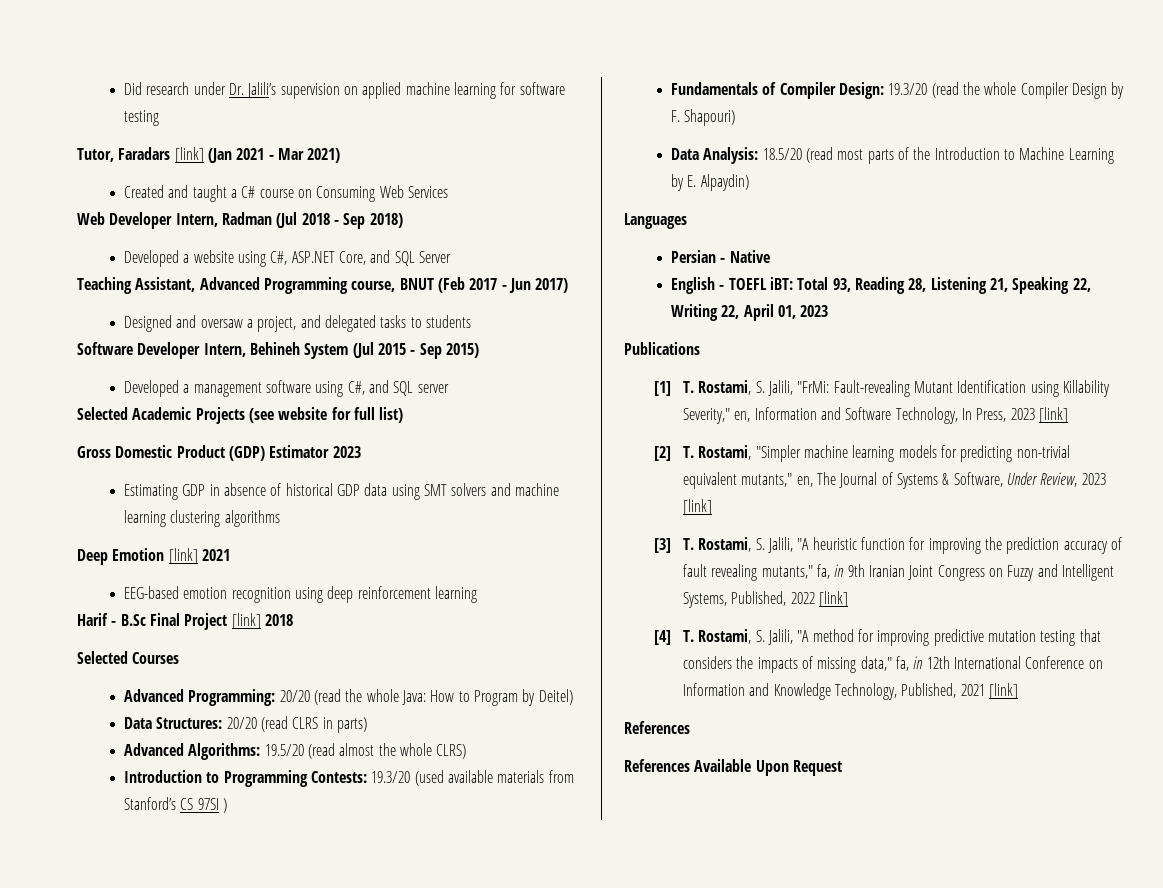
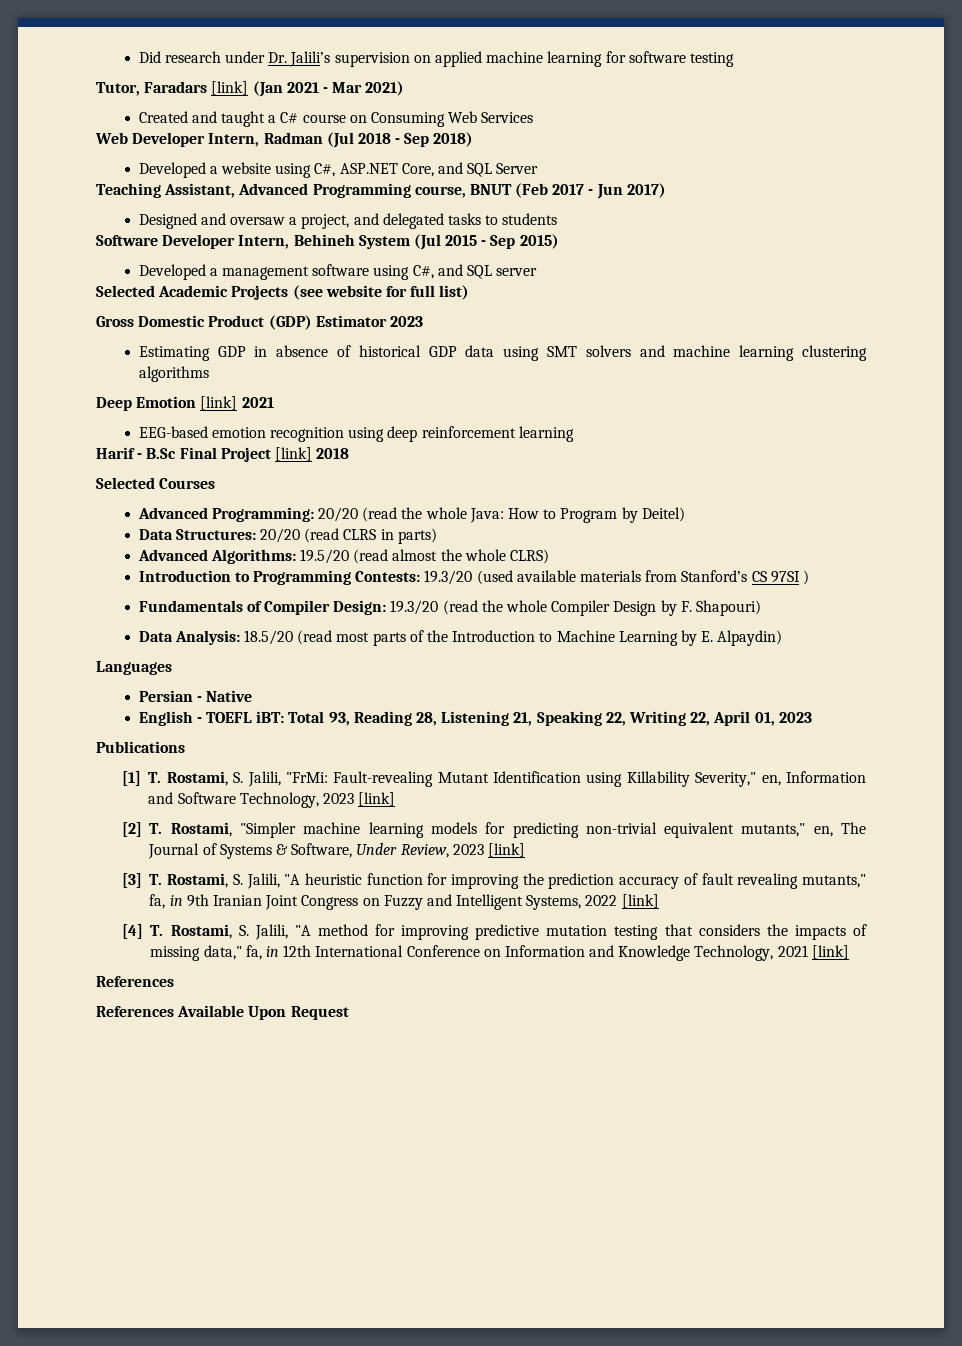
[962,408,1007,422] In Press, -> (319, 800) none
[731,591,787,606] Published, -> (582, 902) none
[901,683,957,698] Published, -> (774, 953) none

